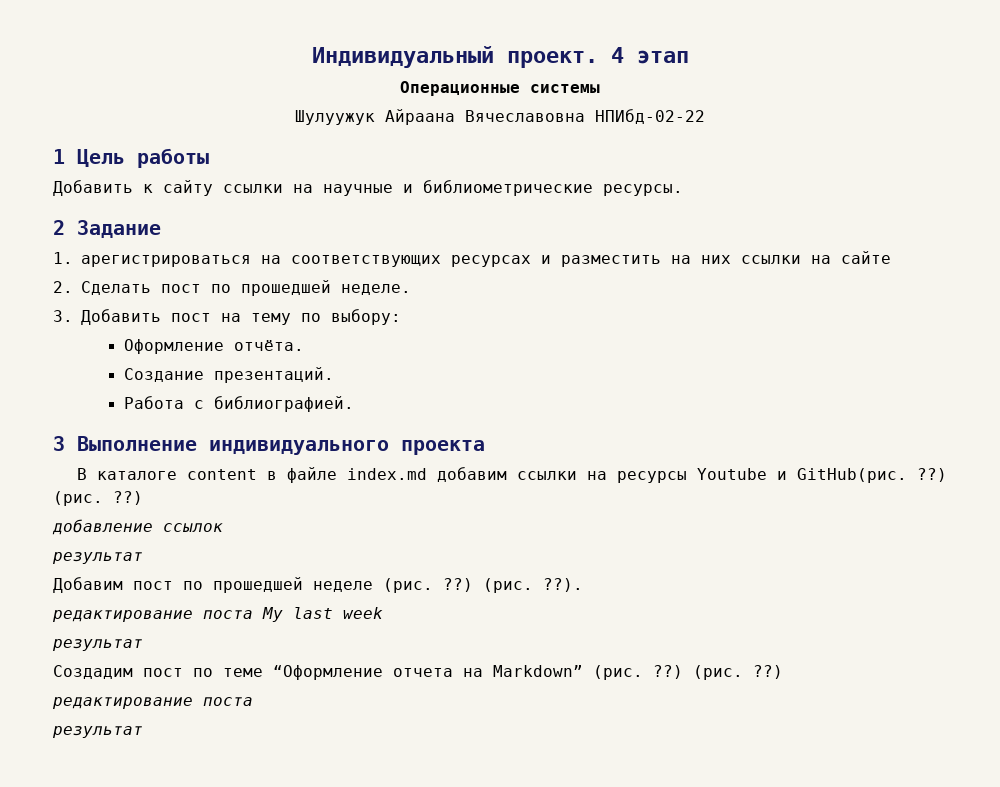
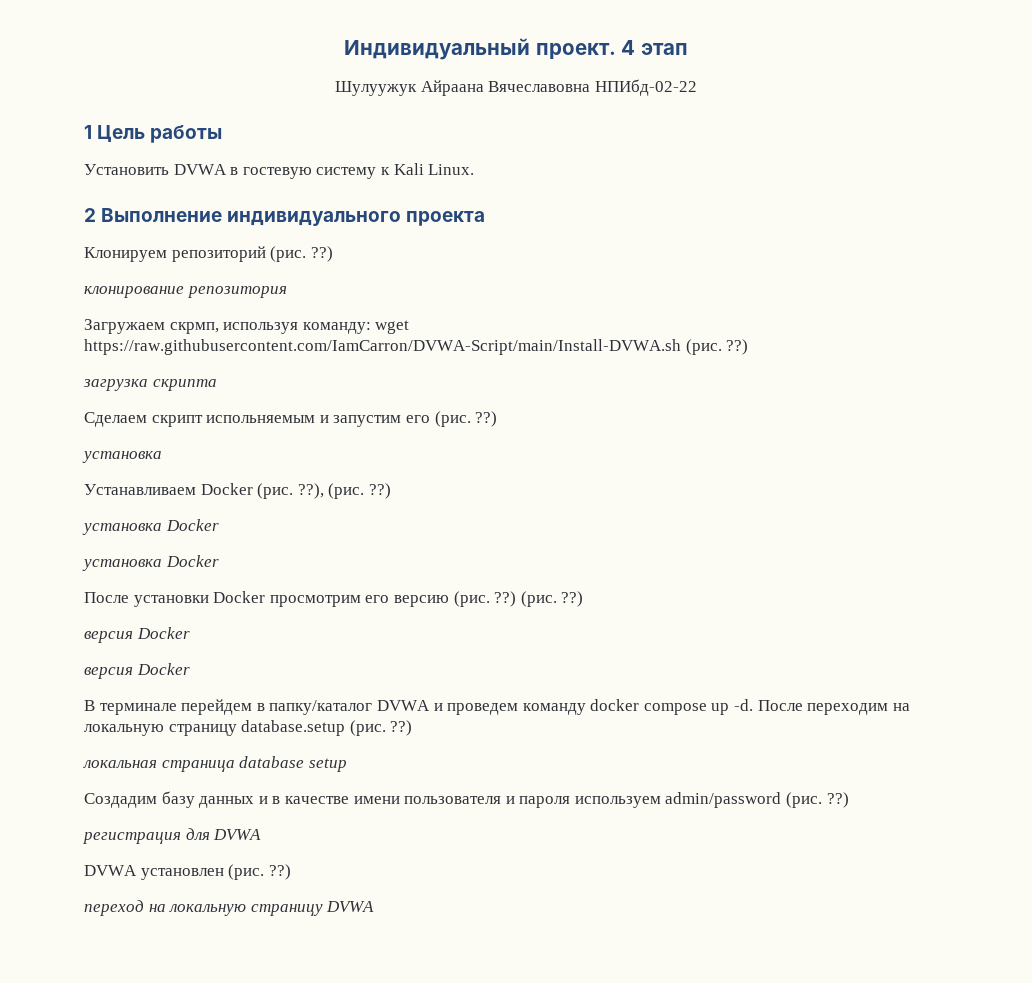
[400,81,600,96] // Операционные системы -> (688, 49) none
[53,180,683,196] [53,220,161,238] [53,251,891,267] [53,280,411,296] [53,309,401,325] [123,339,304,354] [123,367,334,383] [123,396,354,412] [53,436,485,455] [76,467,947,483] [53,491,143,506] [52,519,223,535] [52,552,143,564] [53,577,583,593] [52,607,383,622] [52,639,143,651] [53,665,783,680] [52,697,253,709] [52,726,143,738] Добавить к сайту ссылки на научные и библиометрические ресурсы. // 2 Задание // 1. арегистрироваться на соответствующих ресурсах и разместить на них ссылки на сайте // 2. Сделать пост по прошедшей неделе. // 3. Добавить пост на тему по выбору: // Оформление отчёта. // Создание презентаций. // Работа с библиографией. // 3 Выполнение индивидуального проекта // В каталоге content в файле index.md добавим ссылки на ресурсы Youtube и GitHub(рис. ??) (рис. ??) // добавление ссылок // результат // Добавим пост по прошедшей неделе (рис. ??) (рис. ??). // редактирование поста My last week // результат // Создадим пост по теме “Оформление отчета на Markdown” (рис. ??) (рис. ??) // редактирование поста // результат -> [84,163,475,179] [84,208,486,226] [84,246,333,262] [84,286,287,298] [84,319,410,334] [84,339,749,355] [83,379,217,391] [84,411,498,427] [82,451,162,463] [84,483,391,499] [82,519,219,535] [82,555,219,571] [84,591,584,607] [84,627,190,643] [84,663,190,679] [84,699,910,715] [84,720,413,736] [83,756,347,772] [84,791,849,808] [83,828,262,844] [84,864,291,880] [84,900,375,916] Установить DVWA в гостевую систему к Kali Linux. // 2 Выполнение индивидуального проекта // Клонируем репозиторий (рис. ??) // клонирование репозитория // Загружаем скрмп, используя команду: wget https://raw.githubusercontent.com/IamCarron/DVWA-Script/main/Install-DVWA.sh (рис. ??) // загрузка скрипта // Сделаем скрипт испольняемым и запустим его (рис. ??) // установка // Устанавливаем Docker (рис. ??), (рис. ??) // установка Docker // установка Docker // После установки Docker просмотрим его версию (рис. ??) (рис. ??) // версия Docker // версия Docker // В терминале перейдем в папку/каталог DVWA и проведем команду docker compose up -d. После переходим на локальную страницу database.setup (рис. ??) // локальная страница database setup // Создадим базу данных и в качестве имени пользователя и пароля используем admin/password (рис. ??) // регистрация для DVWA // DVWA установлен (рис. ??) // переход на локальную страницу DVWA

